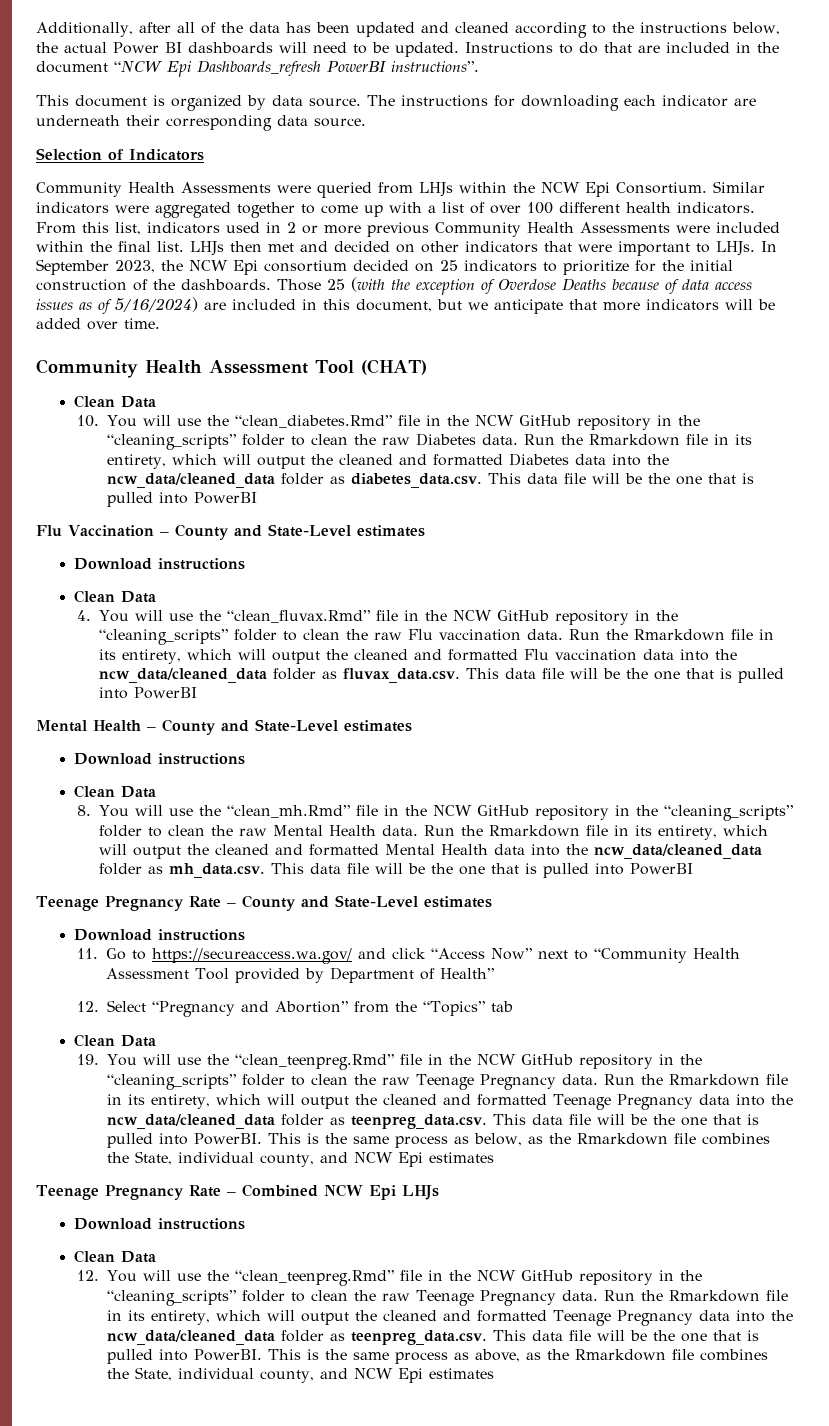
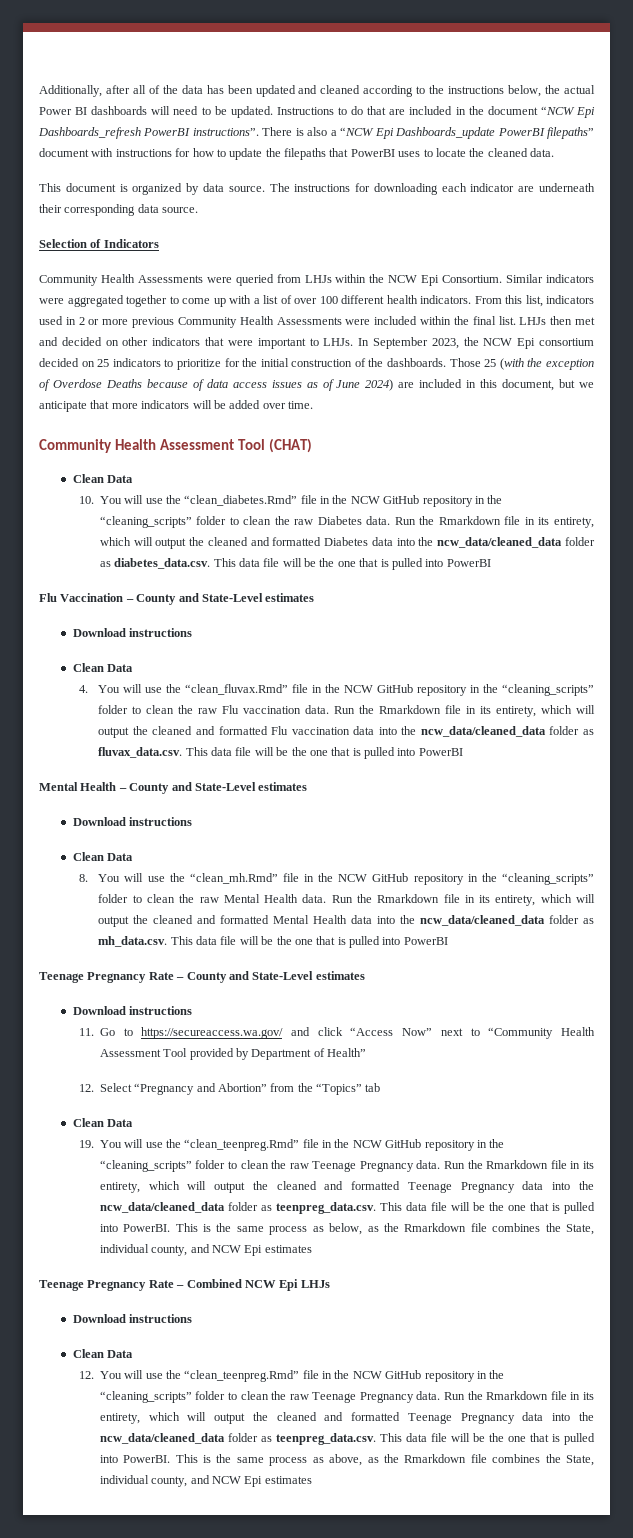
(479, 66) none -> [262,127,594,139] [39,148,554,160] There is also a “NCW Epi Dashboards_update PowerBI filepaths” document with instructions for how to update the filepaths that PowerBI uses to locate the cleaned data.
[115,297,198,312] 5/16/2024) -> [336,379,394,391] June 2024)

